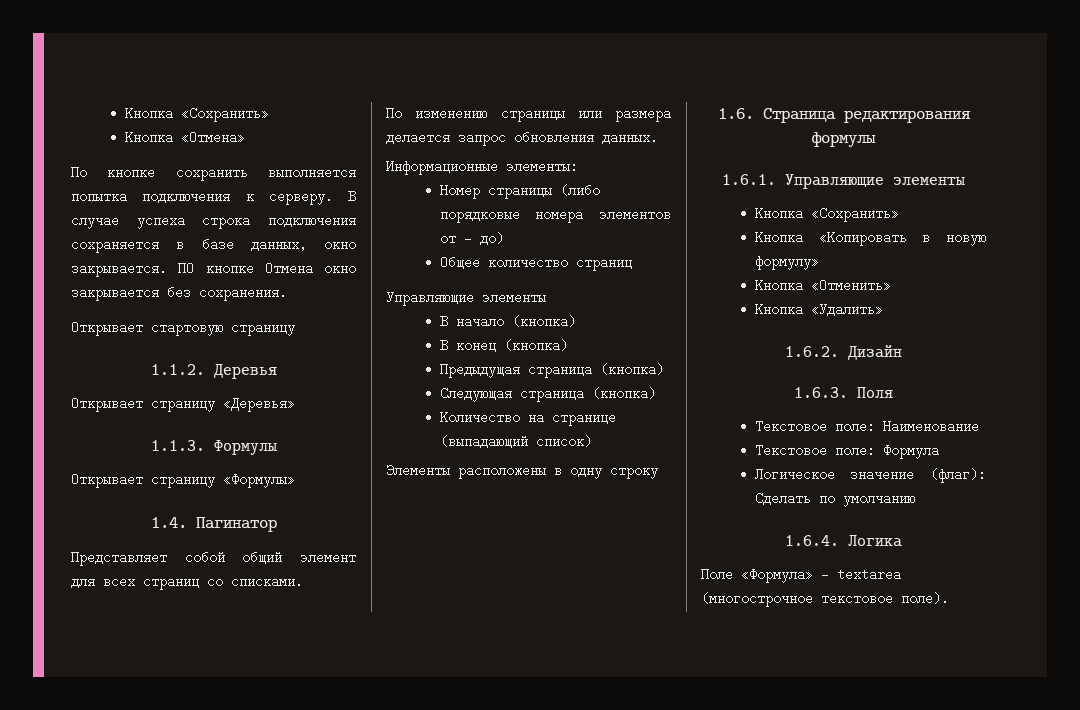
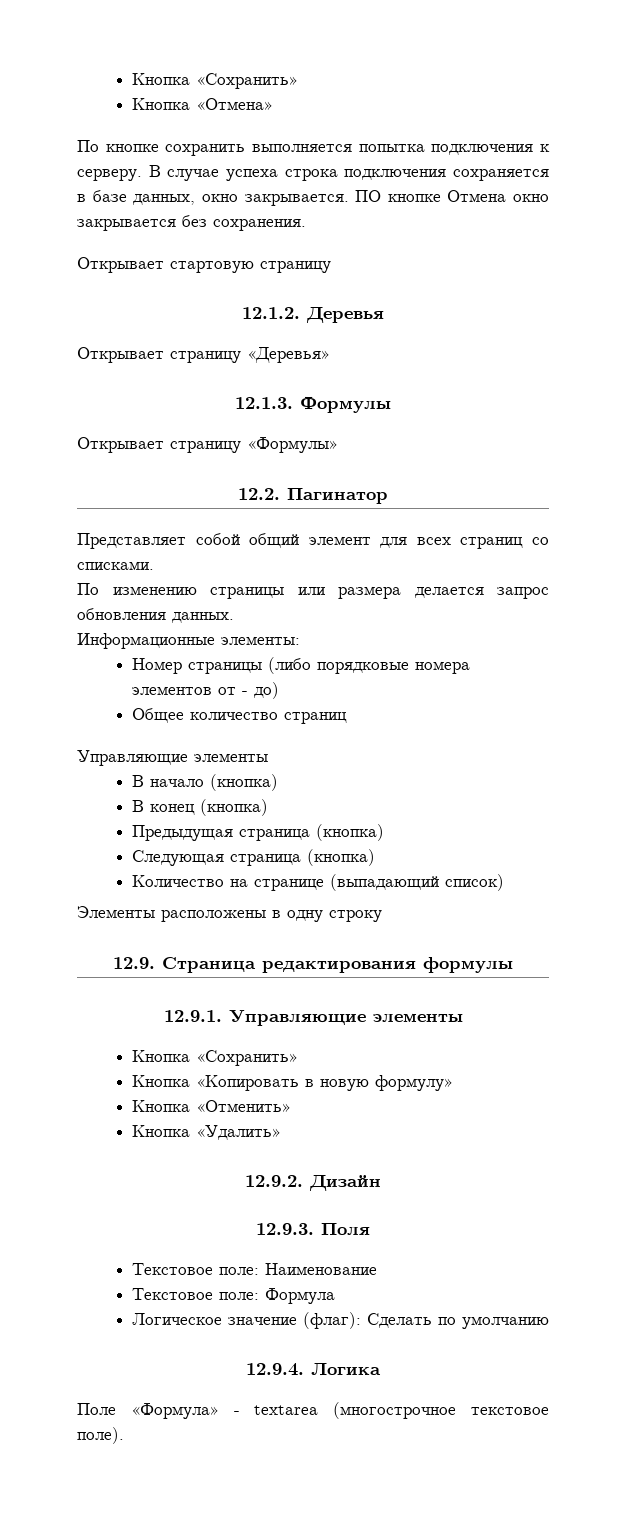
[150,364,205,375] 1.1.2. -> [242,307,300,319] 12.1.2.
[150,440,205,451] 1.1.3. -> [235,397,293,409] 12.1.3.
[150,517,187,528] 1.4. -> [238,488,280,500] 12.2.
[717,108,754,119] 1.6. -> [113,957,155,969] 12.9.
[722,174,776,185] 1.6.1. -> [163,1010,222,1022] 12.9.1.
[785,346,839,357] 1.6.2. -> [245,1175,303,1187] 12.9.2.
[794,387,848,398] 1.6.3. -> [256,1223,314,1235] 12.9.3.
[785,535,839,546] 1.6.4. -> [246,1363,304,1376] 12.9.4.

